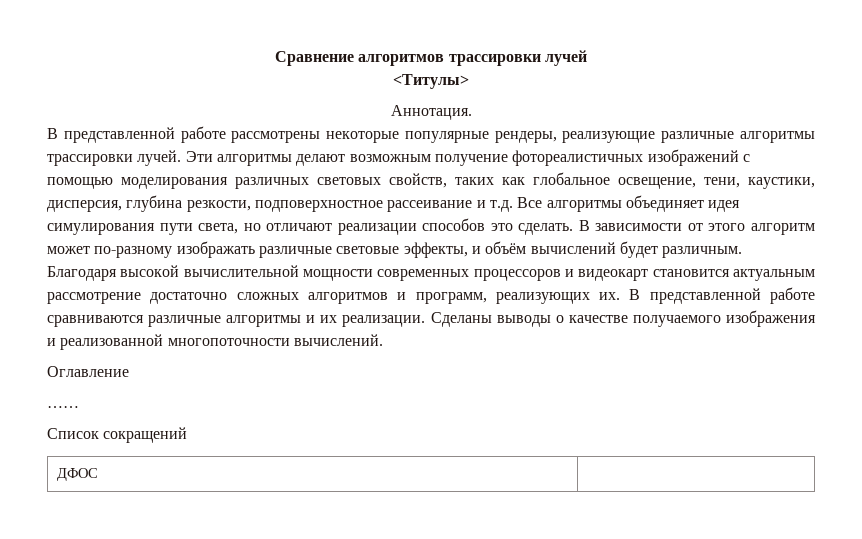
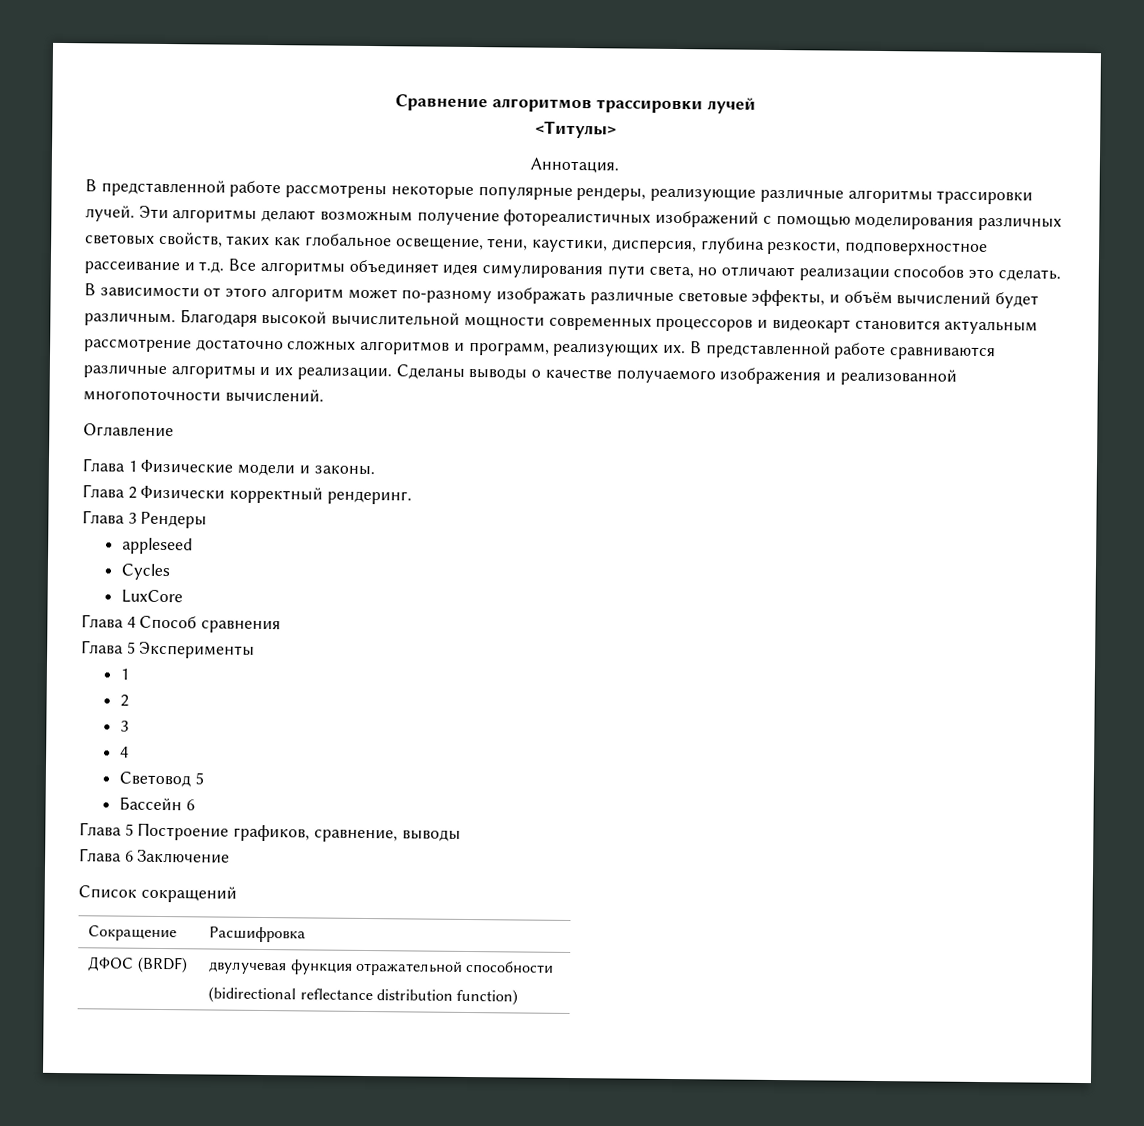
[47,406,79,408] …… -> [82,458,375,477] [82,484,412,505] [82,510,208,529] [122,537,194,555] [121,563,171,581] [121,589,184,604] [81,614,282,634] [81,640,256,659] [120,668,130,680] [120,694,130,707] [120,720,130,732] [120,746,130,758] [119,771,204,788] [119,796,195,811] [79,822,461,843] [79,848,231,863] Глава 1 Физические модели и законы. // Глава 2 Физически корректный рендеринг. // Глава 3 Рендеры // appleseed // Cycles // LuxCore // Глава 4 Способ сравнения // Глава 5 Эксперименты // 1 // 2 // 3 // 4 // Световод 5 // Бассейн 6 // Глава 5 Построение графиков, сравнение, выводы // Глава 6 Заключение
(188, 435) none -> [88,925,178,942] [209,926,307,943] // Сокращение | Расшифровка
(98, 474) | -> [136,956,188,974] [208,959,555,976] [208,986,519,1006] (BRDF) | двулучевая функция отражательной способности // (bidirectional reflectance distribution function)

